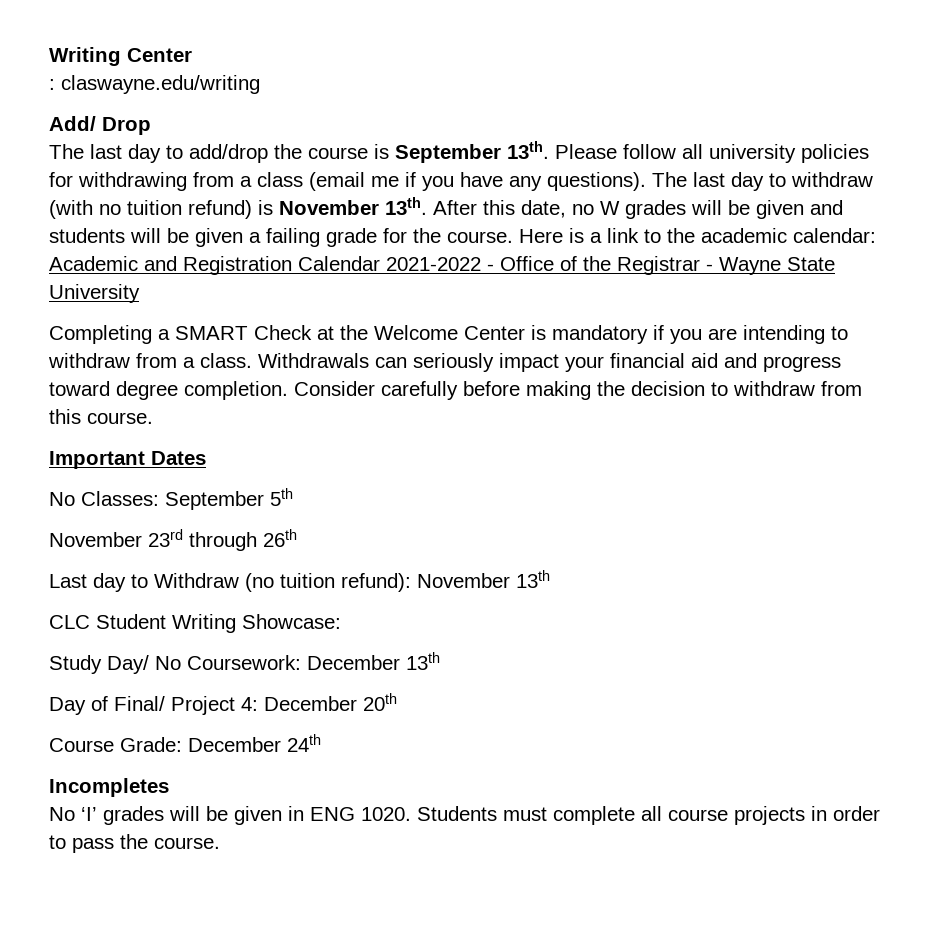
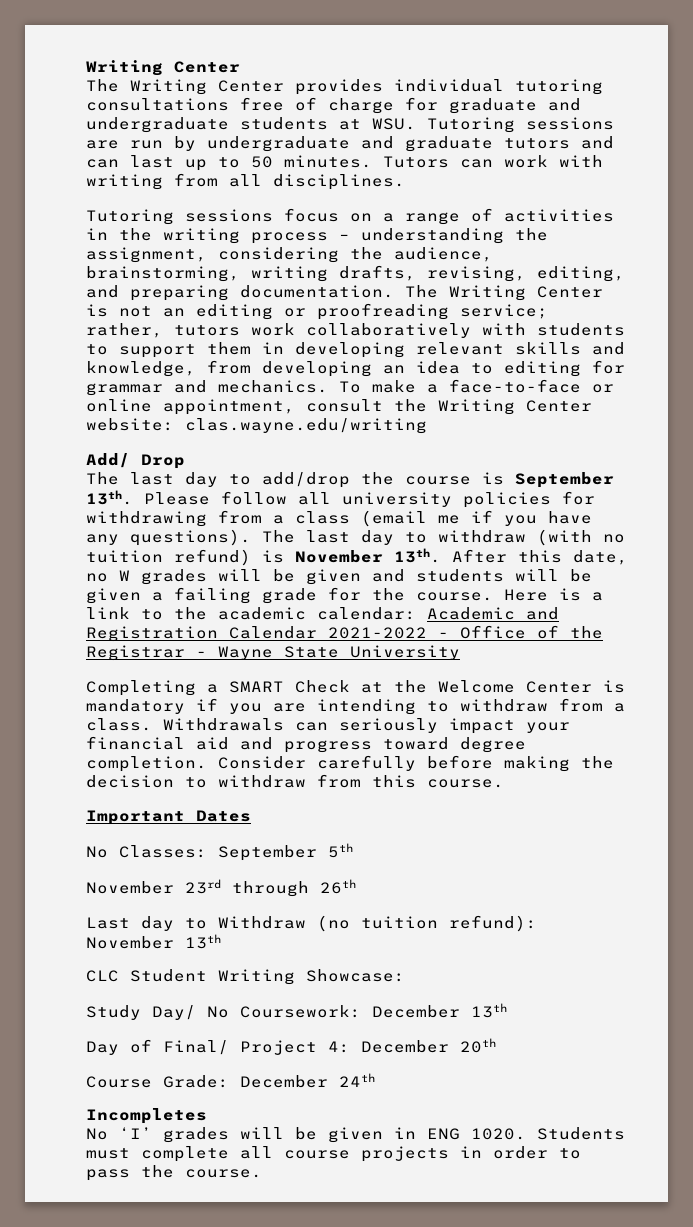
[49,75,260,94] : claswayne.edu/writing -> [86,79,603,95] [86,97,581,114] [86,117,614,133] [86,136,614,152] [86,155,603,171] [86,173,405,190] [86,208,614,225] [86,228,548,244] [86,247,493,263] [86,265,625,282] [86,285,603,301] [86,303,548,320] [86,323,625,338] [86,342,625,358] [86,360,625,377] [86,379,614,396] [86,399,592,415] [86,418,427,434] The Writing Center provides individual tutoring consultations free of charge for graduate and undergraduate students at WSU. Tutoring sessions are run by undergraduate and graduate tutors and can last up to 50 minutes. Tutors can work with writing from all disciplines. // Tutoring sessions focus on a range of activities in the writing process – understanding the assignment, considering the audience, brainstorming, writing drafts, revising, editing, and preparing documentation. The Writing Center is not an editing or proofreading service; rather, tutors work collaboratively with students to support them in developing relevant skills and knowledge, from developing an idea to editing for grammar and mechanics. To make a face-to-face or online appointment, consult the Writing Center website: clas.wayne.edu/writing

